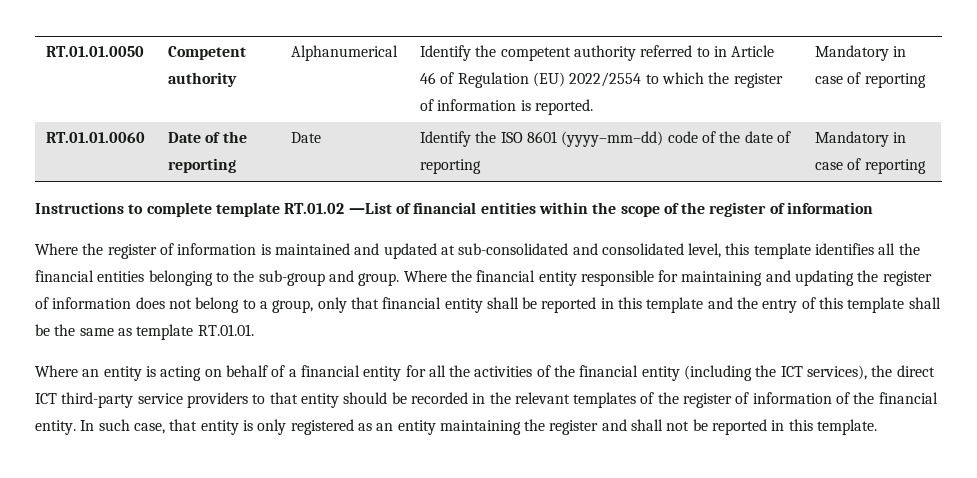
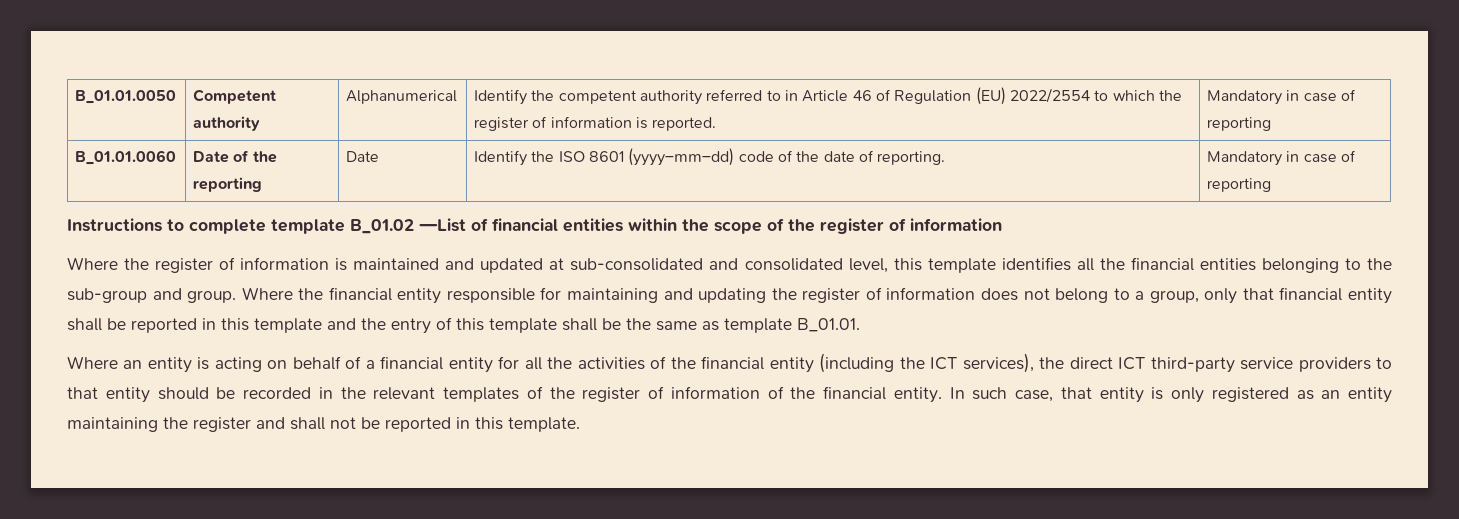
[46,46,145,57] RT.01.01.0050 -> [75,90,177,104] B_01.01.0050
[46,132,146,143] RT.01.01.0060 -> [75,150,177,165] B_01.01.0060
[420,159,482,174] reporting -> [877,151,946,165] reporting.
[284,203,345,214] RT.01.02 -> [350,219,414,234] B_01.02
[197,324,254,336] RT.01.01. -> [797,318,860,332] B_01.01.

